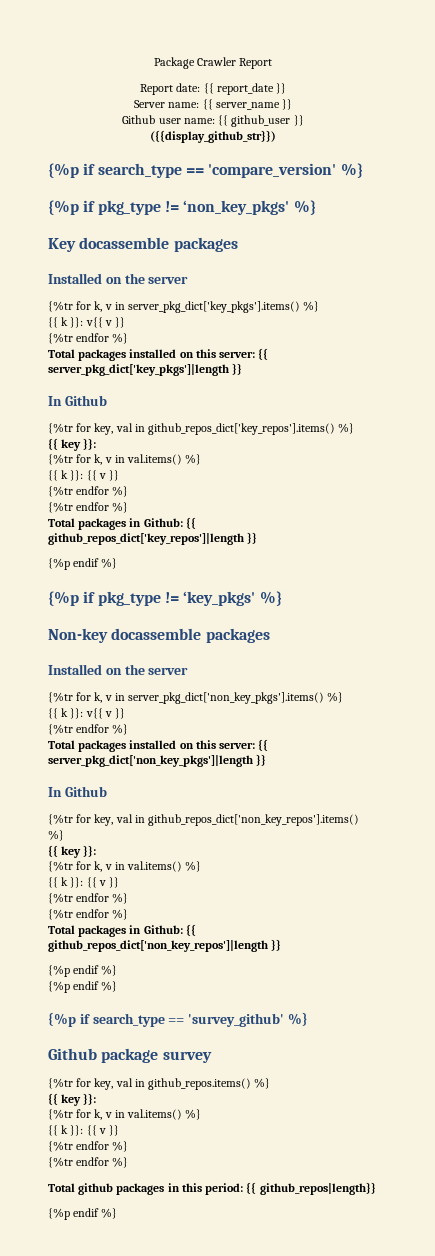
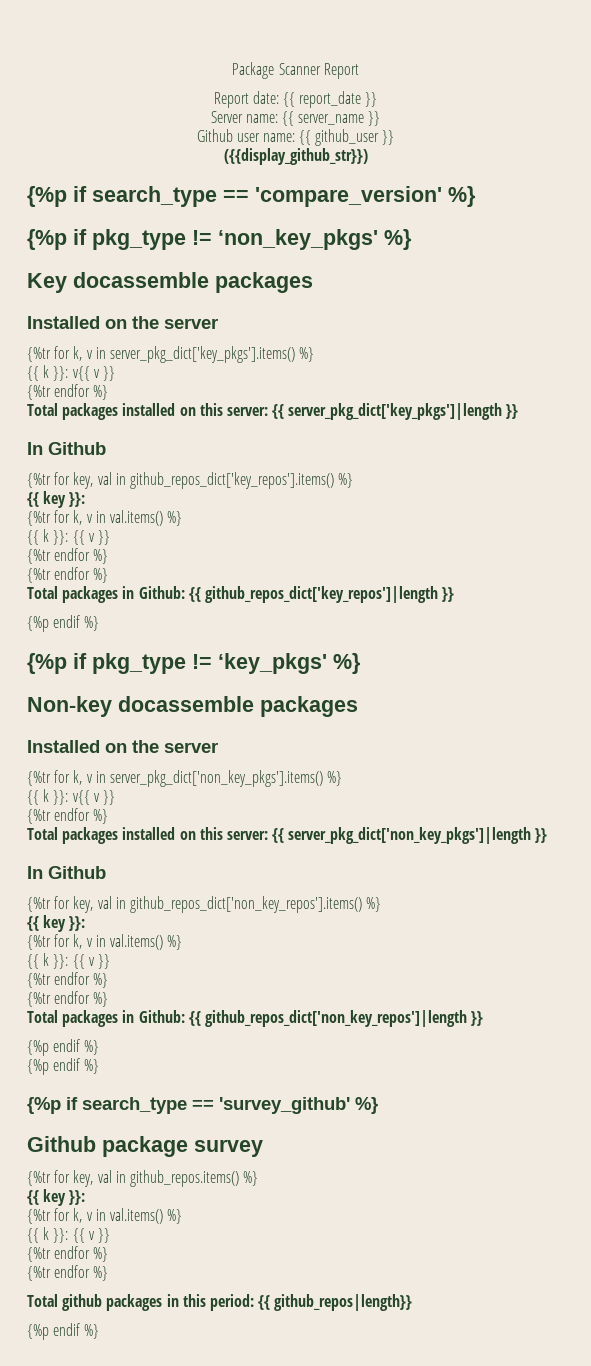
[197,57,236,66] Crawler -> [278,63,321,75] Scanner

